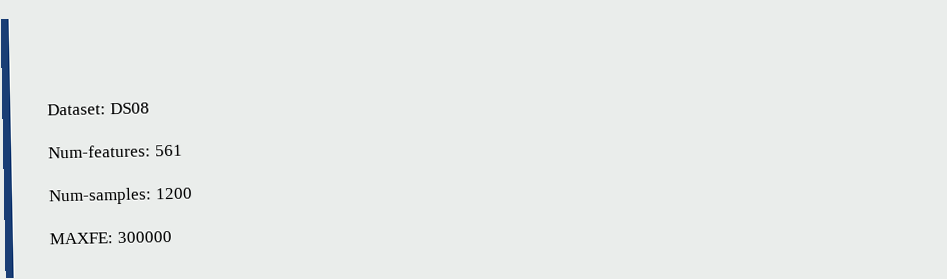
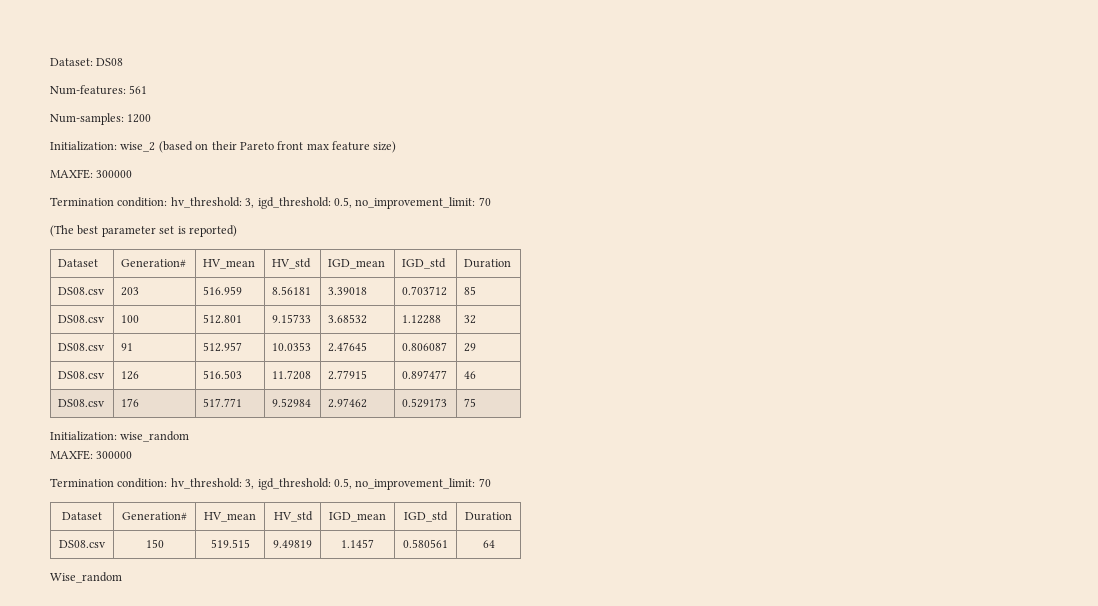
[49,230,172,245] MAXFE: 300000 -> [50,141,397,153] [50,169,133,179] [50,197,491,209] [50,225,237,237] [58,259,99,267] [121,259,187,267] [203,259,256,269] [272,258,312,269] [328,259,386,269] [402,258,447,269] [464,259,512,268] [58,287,106,295] [121,287,140,296] [203,286,243,295] [272,286,312,295] [328,287,368,295] [402,286,448,296] [464,286,477,295] [58,315,106,323] [121,315,140,323] [203,314,243,324] [272,314,312,323] [328,314,368,324] [402,315,442,324] [464,315,477,324] [58,343,106,351] [121,343,134,351] [203,342,243,352] [272,342,312,351] [328,342,368,352] [402,342,448,351] [464,343,477,352] [58,371,106,379] [121,371,140,380] [203,370,243,379] [272,370,312,380] [328,370,368,380] [402,370,448,379] [464,371,477,379] [58,399,106,407] [121,398,140,407] [203,398,243,407] [272,398,312,408] [328,398,368,408] [402,398,448,408] [464,398,477,407] [50,431,190,442] [50,450,133,460] [50,478,491,490] [62,512,102,520] [122,512,187,520] [204,512,256,522] [273,511,313,522] [329,512,386,522] [404,511,448,522] [465,512,512,521] [59,540,106,548] [145,539,164,548] [210,539,250,548] [273,540,312,548] [341,539,374,548] [403,539,448,548] [482,540,495,548] [50,572,122,583] Initialization: wise_2 (based on their Pareto front max feature size) // MAXFE: 300000 // Termination condition: hv_threshold: 3, igd_threshold: 0.5, no_improvement_limit: 70 // (The best parameter set is reported) // Dataset | Generation# | HV_mean | HV_std | IGD_mean | IGD_std | Duration // DS08.csv | 203 | 516.959 | 8.56181 | 3.39018 | 0.703712 | 85 // DS08.csv | 100 | 512.801 | 9.15733 | 3.68532 | 1.12288 | 32 // DS08.csv | 91 | 512.957 | 10.0353 | 2.47645 | 0.806087 | 29 // DS08.csv | 126 | 516.503 | 11.7208 | 2.77915 | 0.897477 | 46 // DS08.csv | 176 | 517.771 | 9.52984 | 2.97462 | 0.529173 | 75 // Initialization: wise_random // MAXFE: 300000 // Termination condition: hv_threshold: 3, igd_threshold: 0.5, no_improvement_limit: 70 // Dataset | Generation# | HV_mean | HV_std | IGD_mean | IGD_std | Duration // DS08.csv | 150 | 519.515 | 9.49819 | 1.1457 | 0.580561 | 64 // Wise_random

